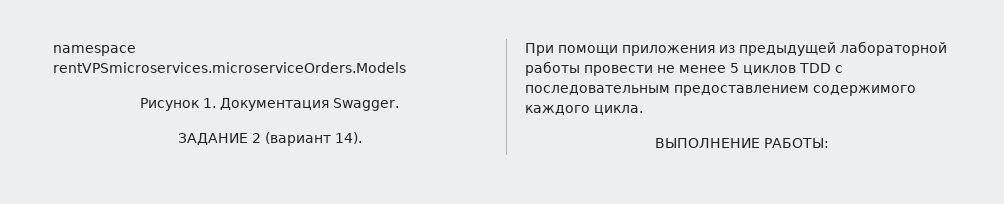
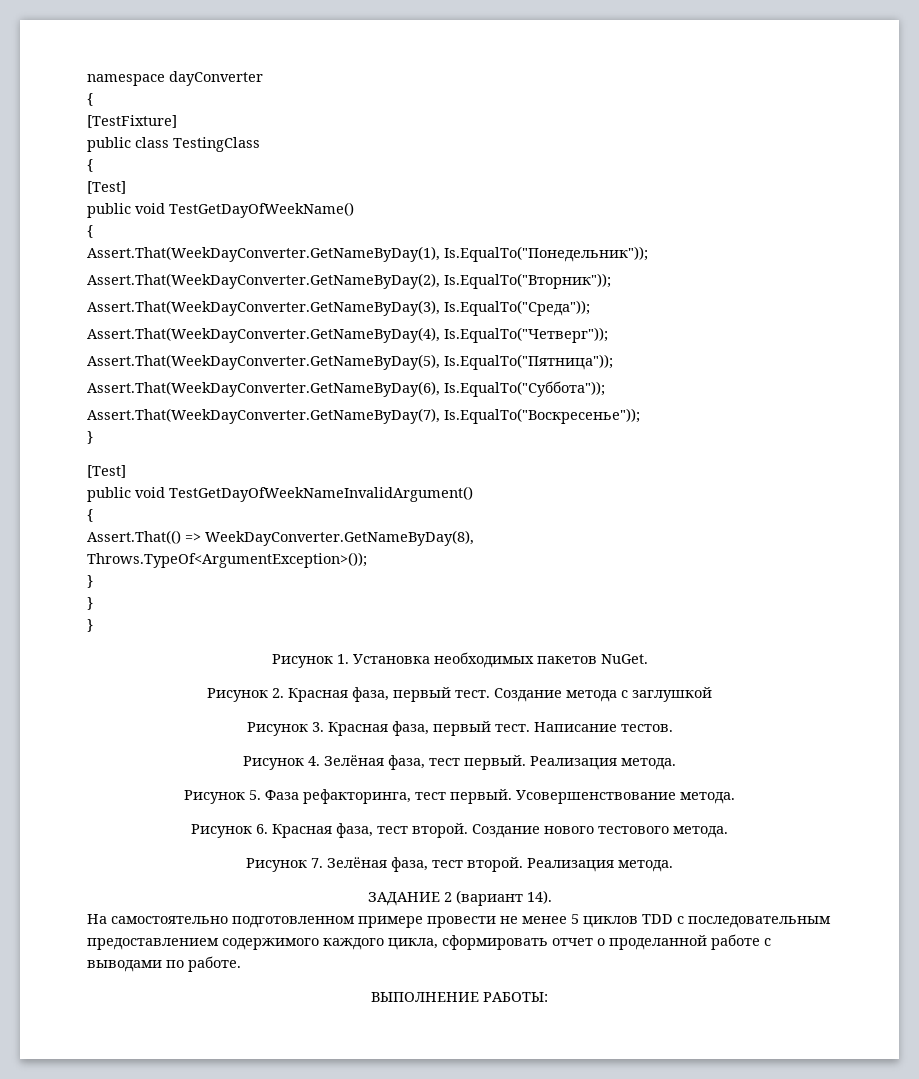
[53,62,406,73] [140,98,400,111] [177,132,362,146] [525,41,947,56] [525,61,580,76] rentVPSmicroservices.microserviceOrders.Models // Рисунок 1. Документация Swagger. // ЗАДАНИЕ 2 (вариант 14). // При помощи приложения из предыдущей лабораторной работы -> [169,71,263,86] [87,93,93,106] [87,115,177,128] [87,137,260,152] [87,159,93,172] [87,181,126,194] [87,202,354,218] [87,225,93,238] [87,246,648,262] [87,273,611,289] [87,300,590,316] [87,327,608,343] [87,354,613,370] [87,381,605,397] [87,408,640,424] [87,431,93,444] [87,465,126,478] [87,486,473,502] [87,509,93,522] [87,530,474,546] [87,552,367,568] [87,575,93,588] [87,597,93,610] [87,619,93,632] [271,652,648,668] [207,687,712,702] [246,721,673,736] [243,755,676,770] [184,789,735,804] [191,823,728,838] [246,857,673,872] [367,890,552,906] [87,914,423,928] dayConverter // { // [TestFixture] // public class TestingClass // { // [Test] // public void TestGetDayOfWeekName() // { // Assert.That(WeekDayConverter.GetNameByDay(1), Is.EqualTo("Понедельник")); // Assert.That(WeekDayConverter.GetNameByDay(2), Is.EqualTo("Вторник")); // Assert.That(WeekDayConverter.GetNameByDay(3), Is.EqualTo("Среда")); // Assert.That(WeekDayConverter.GetNameByDay(4), Is.EqualTo("Четверг")); // Assert.That(WeekDayConverter.GetNameByDay(5), Is.EqualTo("Пятница")); // Assert.That(WeekDayConverter.GetNameByDay(6), Is.EqualTo("Суббота")); // Assert.That(WeekDayConverter.GetNameByDay(7), Is.EqualTo("Воскресенье")); // } // [Test] // public void TestGetDayOfWeekNameInvalidArgument() // { // Assert.That(() => WeekDayConverter.GetNameByDay(8), // Throws.TypeOf<ArgumentException>()); // } // } // } // Рисунок 1. Установка необходимых пакетов NuGet. // Рисунок 2. Красная фаза, первый тест. Создание метода с заглушкой // Рисунок 3. Красная фаза, первый тест. Написание тестов. // Рисунок 4. Зелёная фаза, тест первый. Реализация метода. // Рисунок 5. Фаза рефакторинга, тест первый. Усовершенствование метода. // Рисунок 6. Красная фаза, тест второй. Создание нового тестового метода. // Рисунок 7. Зелёная фаза, тест второй. Реализация метода. // ЗАДАНИЕ 2 (вариант 14). // На самостоятельно подготовленном примере
[594,105,643,115] цикла. -> [388,934,771,950] [87,956,241,972] цикла, сформировать отчет о проделанной работе с выводами по работе.

